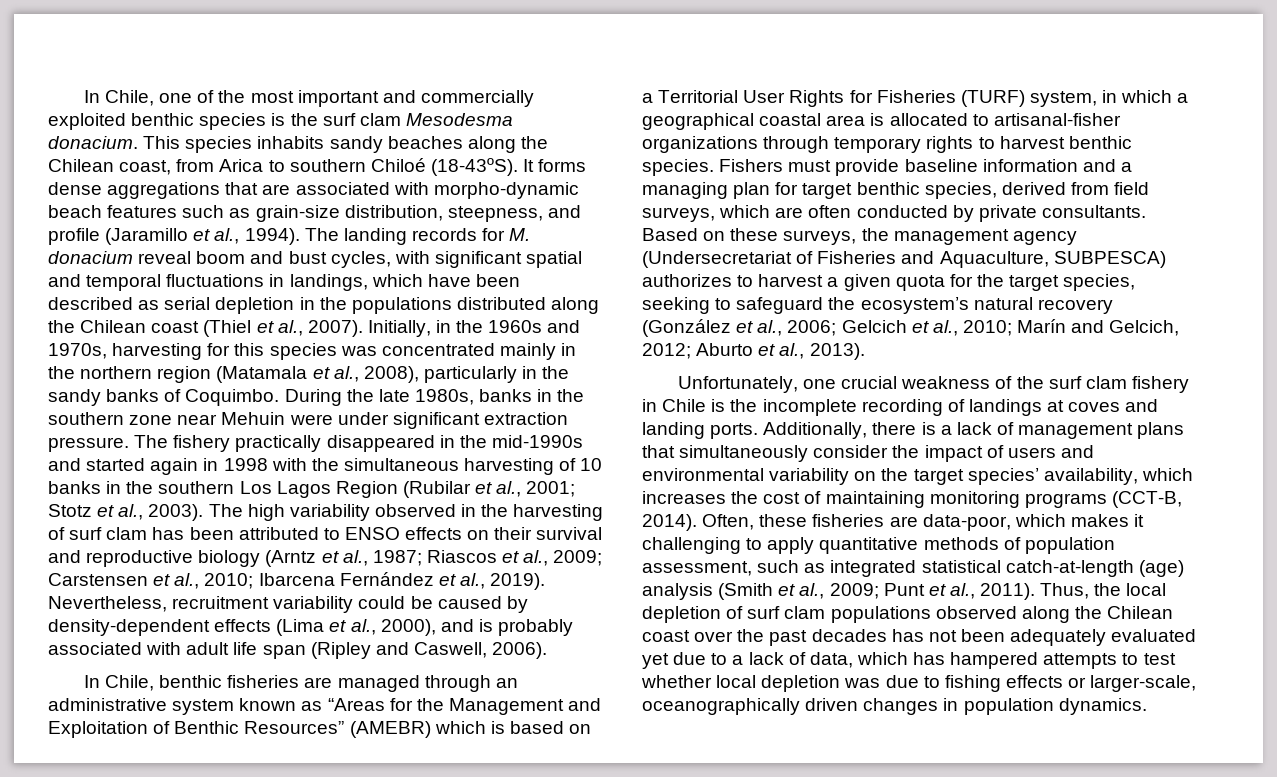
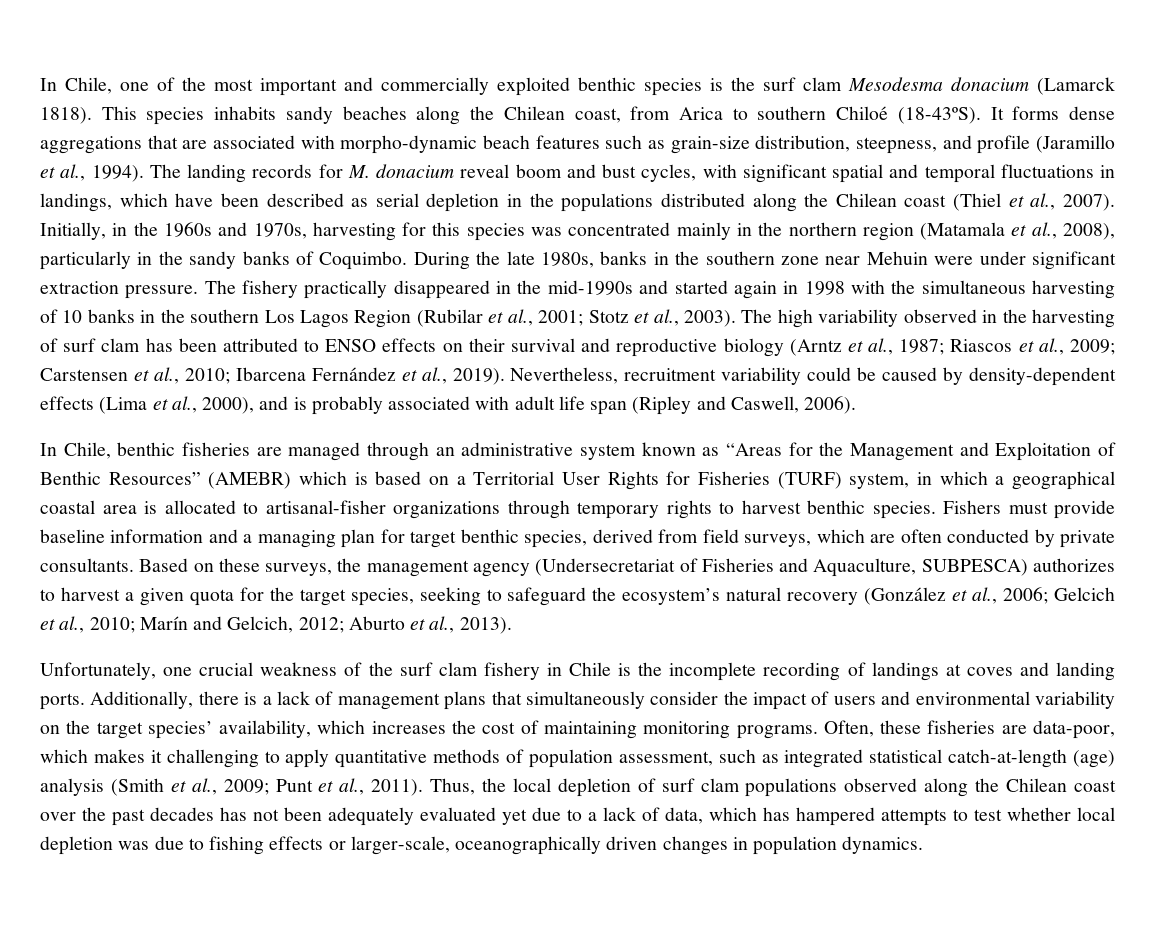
[48,136,138,149] donacium. -> [951,77,1115,95] [40,107,92,124] donacium (Lamarck 1818).
[1024,491,1182,508] [642,514,697,531] programs (CCT-B, 2014). -> [736,725,818,739] programs.

